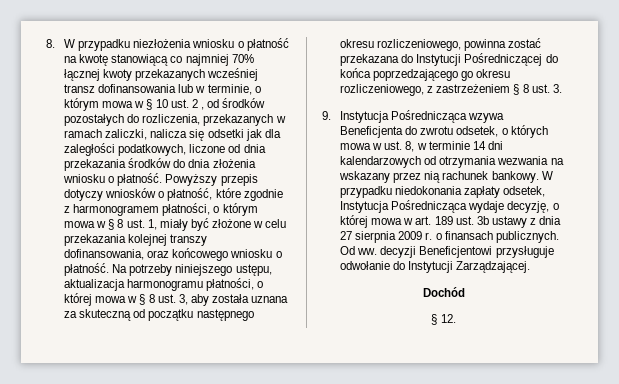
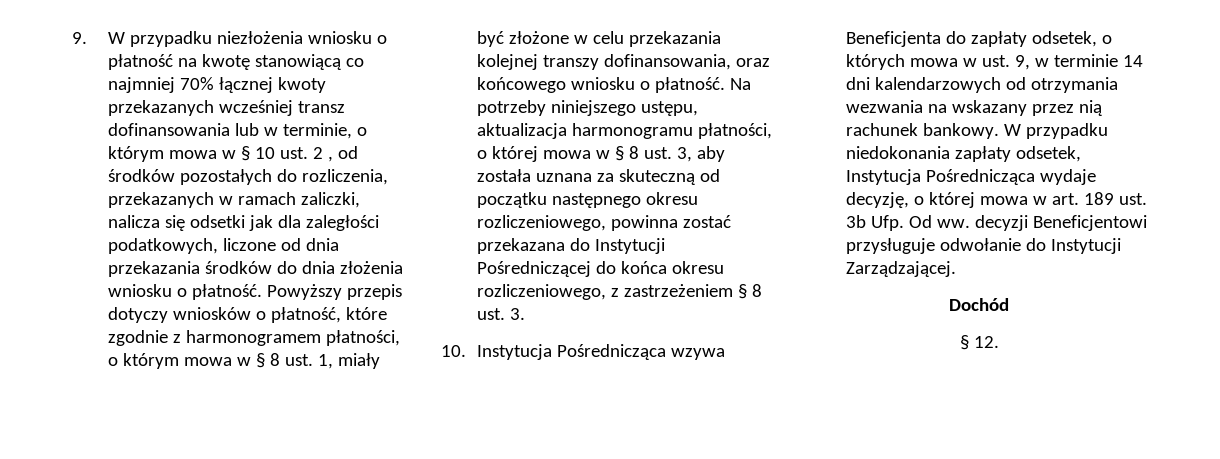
[46,39,55,48] 8. -> [72,32,87,44] 9.
[373,69,474,81] poprzedzającego go -> (668, 267) none
[322,111,331,120] 9. -> [441,345,466,357] 10.
[420,126,454,135] zwrotu -> [971,31,1028,47] zapłaty
[405,141,415,152] 8, -> [1015,55,1031,70] 9,
[491,216,562,228] [340,231,559,243] ustawy z dnia 27 sierpnia 2009 r. o finansach publicznych. -> [871,215,905,231] Ufp.

